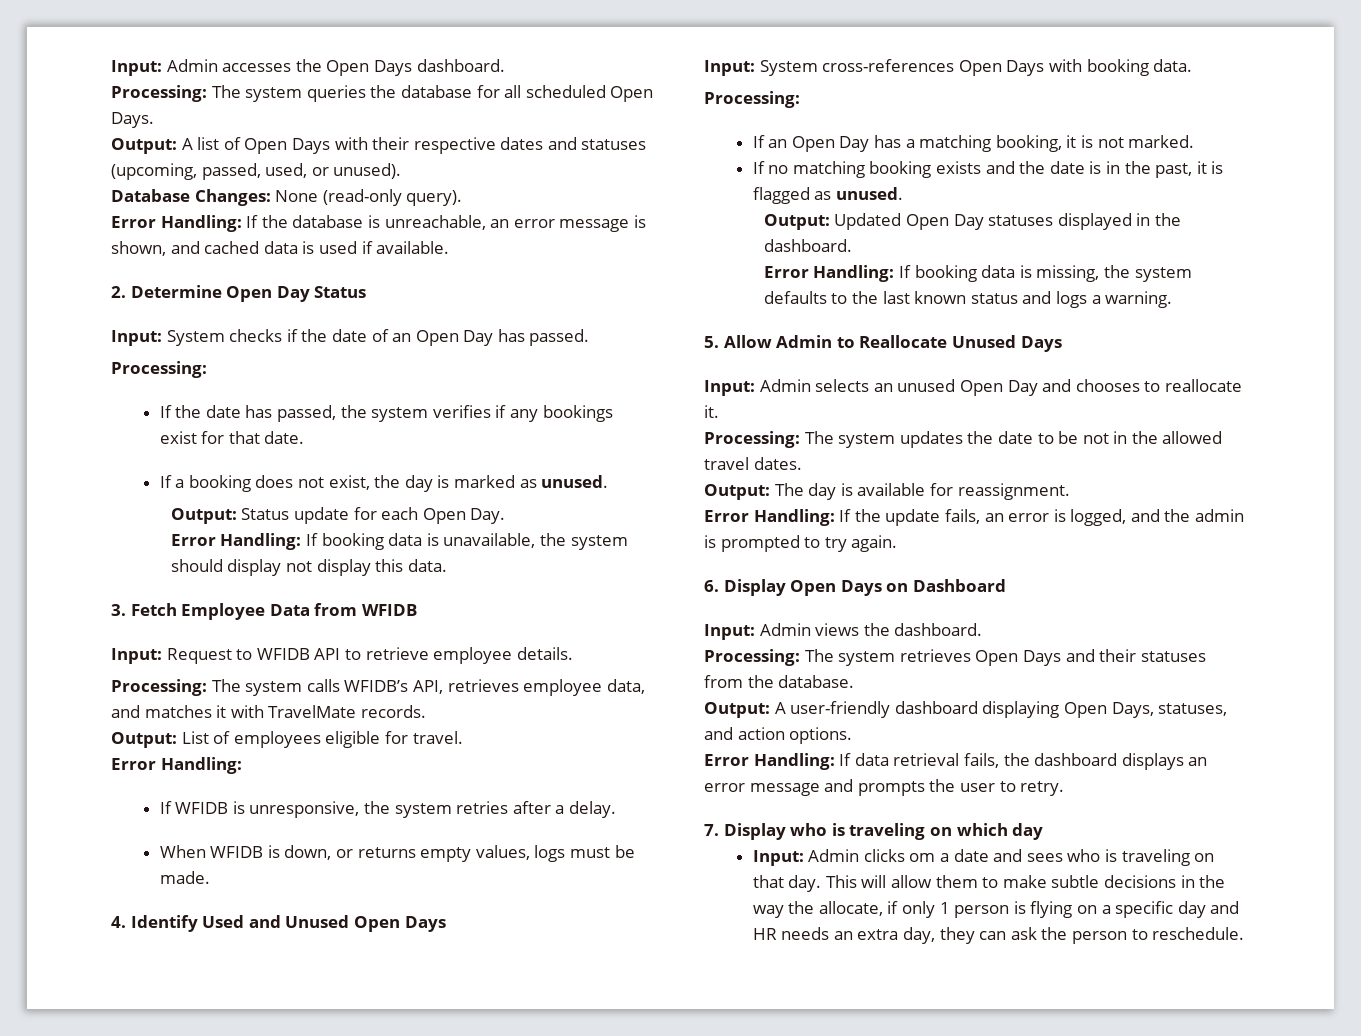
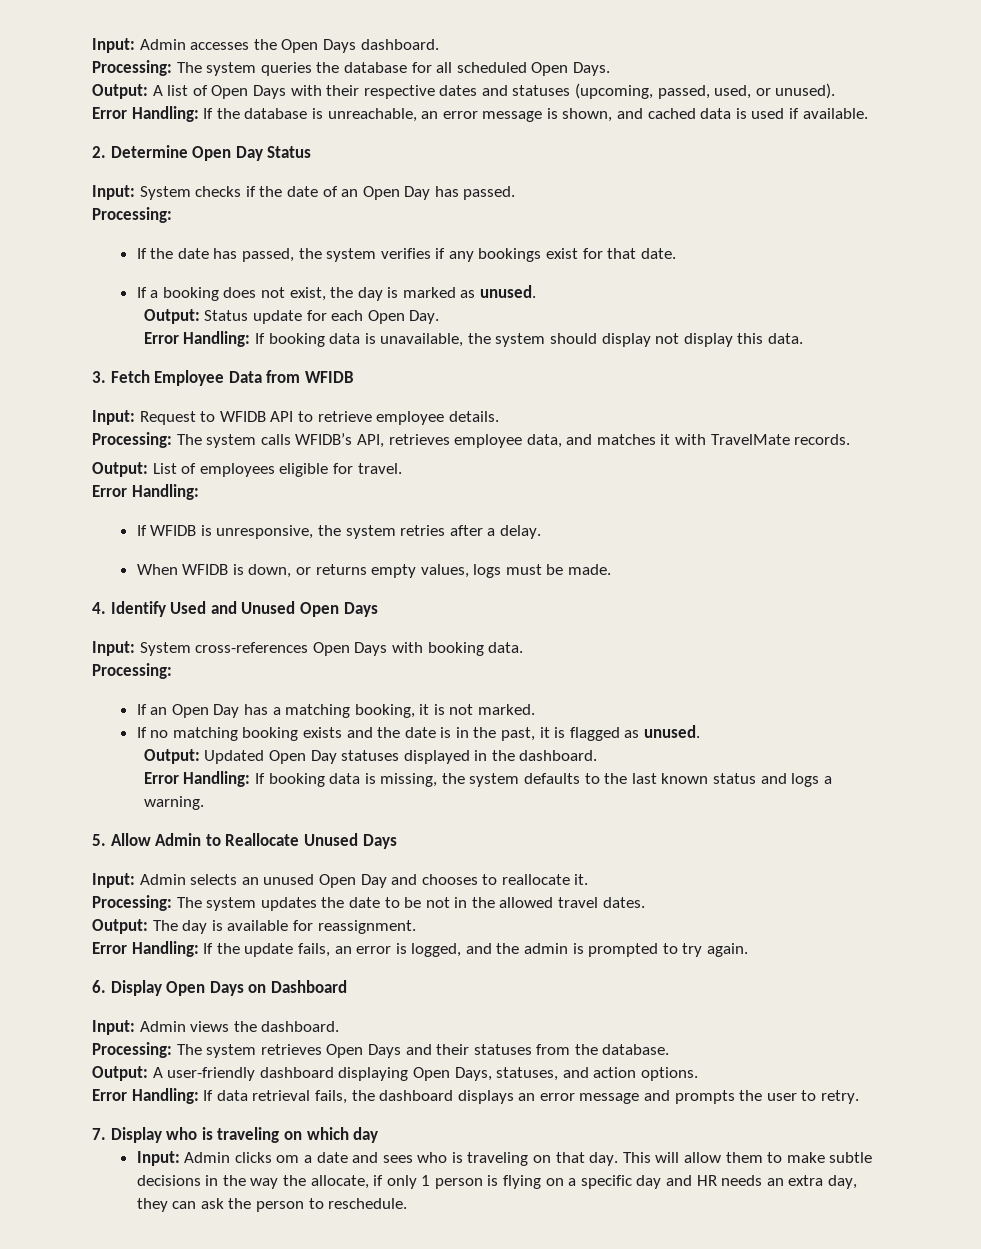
[111,189,463,206] // Database Changes: None (read-only query). -> (836, 91) none

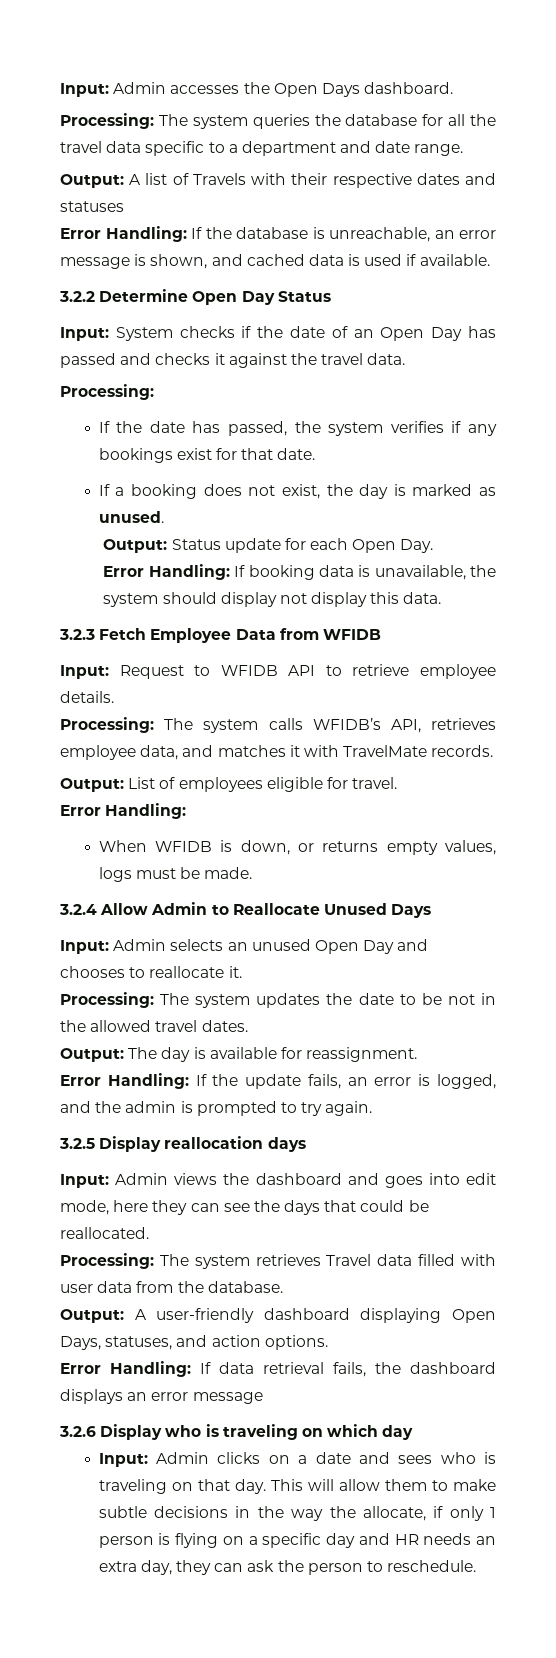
[456,62,610,76] scheduled Open Days. -> [470,114,496,126] [60,141,464,156] the travel data specific to a department and date range.
[211,85,286,99] Open Days -> [192,173,246,185] Travels
[575,83,836,99] (upcoming, passed, used, or unused). -> (124, 206) none
[92,146,106,158] 2. -> [59,291,95,302] 3.2.2
[463,186,516,200] passed. -> [60,353,406,368] passed and checks it against the travel data.
[92,371,106,383] 3. -> [59,629,95,640] 3.2.3
[136,525,541,539] // If WFIDB is unresponsive, the system retries after a delay. -> (187, 811) none
[92,601,378,617] [92,641,524,656] [92,663,172,679] [136,704,536,718] [136,725,701,741] [143,749,598,764] [143,771,832,787] [143,796,204,810] [92,834,106,846] 4. Identify Used and Unused Open Days // Input: System cross-references Open Days with booking data. // Processing: // If an Open Day has a matching booking, it is not marked. // If no matching booking exists and the date is in the past, it is flagged as unused. // Output: Updated Open Day statuses displayed in the dashboard. // Error Handling: If booking data is missing, the system defaults to the last known status and logs a warning. // 5. -> [59,904,97,915] 3.2.4
[92,980,347,996] [92,1020,340,1035] [92,1042,532,1058] 6. Display Open Days on Dashboard // Input: Admin views the dashboard. // Processing: The system retrieves Open Days and their statuses -> [59,1136,306,1152] [60,1173,496,1188] [60,1200,429,1215] [60,1227,149,1239] [60,1253,496,1269] [60,1281,133,1293] 3.2.5 Display reallocation days // Input: Admin views the dashboard and goes into edit mode, here they can see the days that could be reallocated. // Processing: The system retrieves Travel data filled with user data
[644,1090,860,1104] [92,1128,106,1140] and prompts the user to retry. // 7. -> [59,1426,96,1437] // 3.2.6
[276,1155,300,1163] om -> [268,1455,290,1464] on

